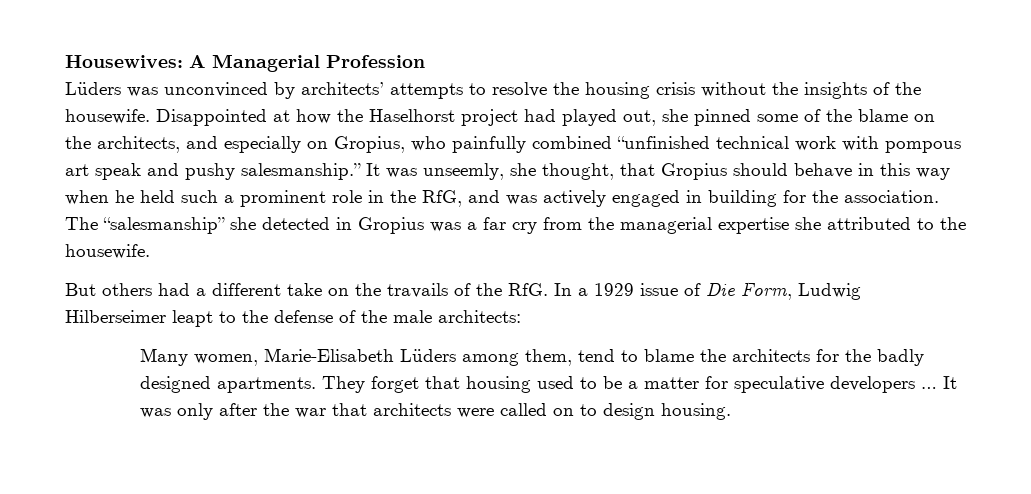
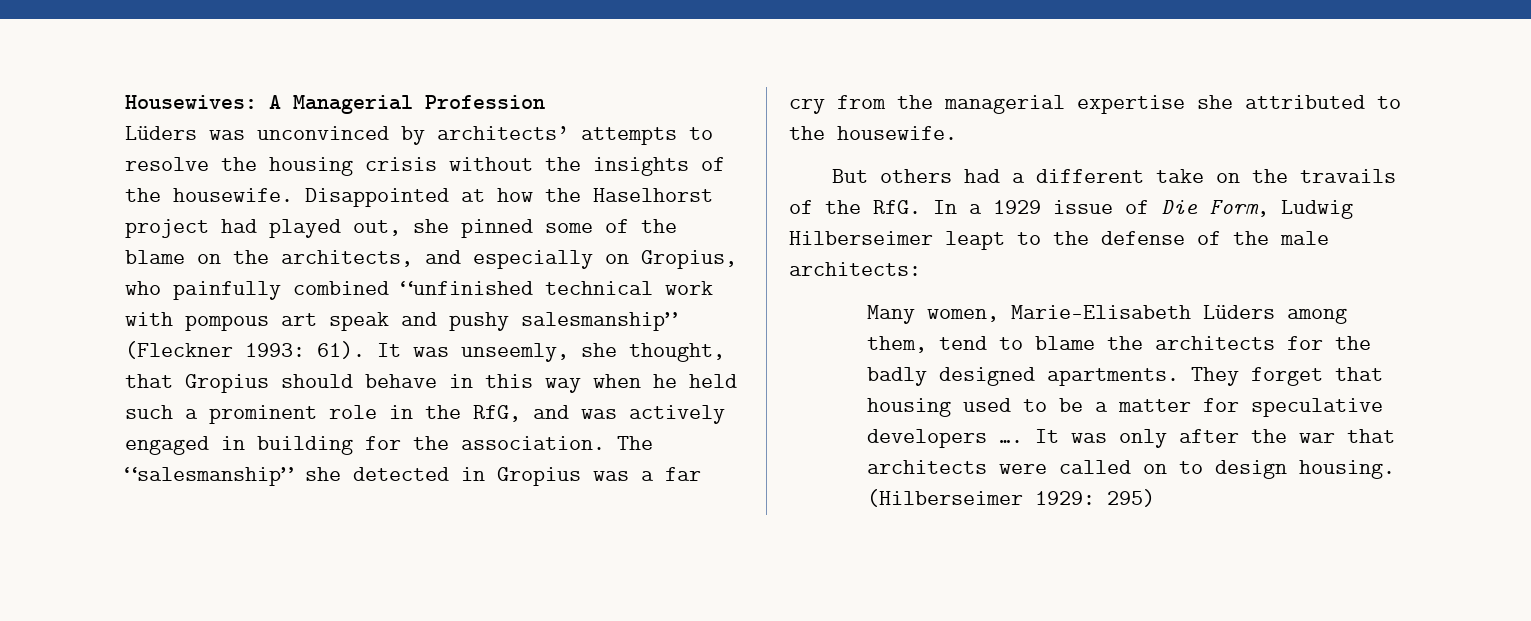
[241,163,361,180] salesmanship.” -> [521,312,677,331] [125,341,365,359] salesmanship” (Fleckner 1993: 61).
[920,387,937,389] … -> [998,440,1023,443] ….
(731, 411) none -> [866,489,1155,507] (Hilberseimer 1929: 295)

